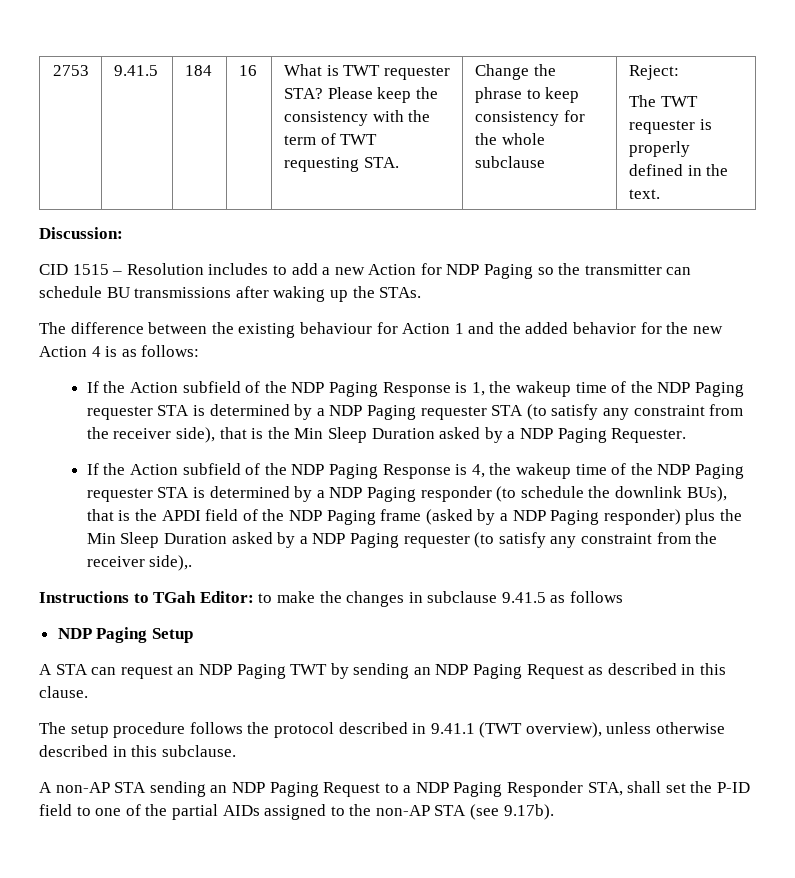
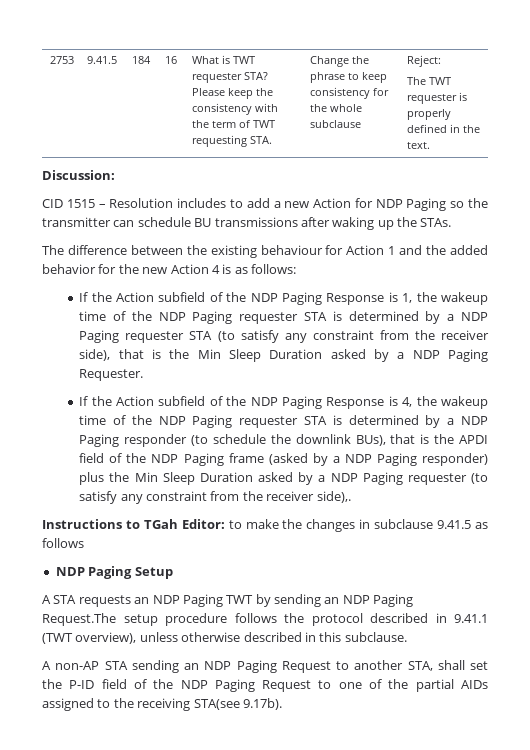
[91,665,173,679] can request -> [78,595,131,607] requests
[526,663,727,679] [39,686,88,698] [39,722,66,734] Request as described in this clause. // The -> [42,613,116,626] Request.The
[403,781,584,797] a NDP Paging Responder -> [354,660,404,670] another
(72, 810) none -> [133,679,312,692] of the NDP Paging Request
[375,804,500,820] non-AP STA (see -> [137,698,240,711] receiving STA(see

